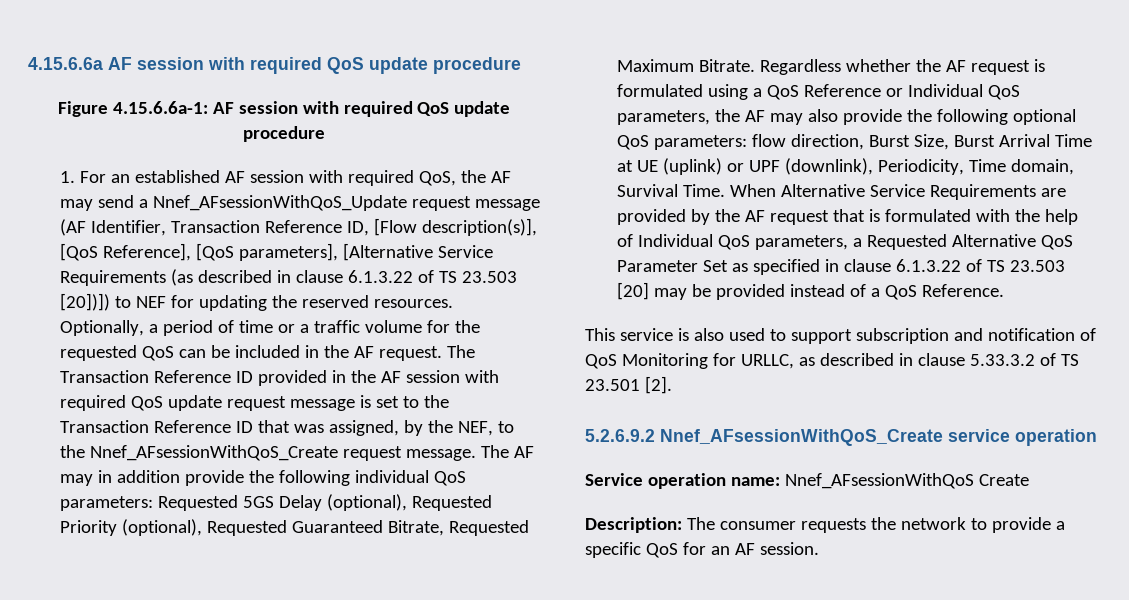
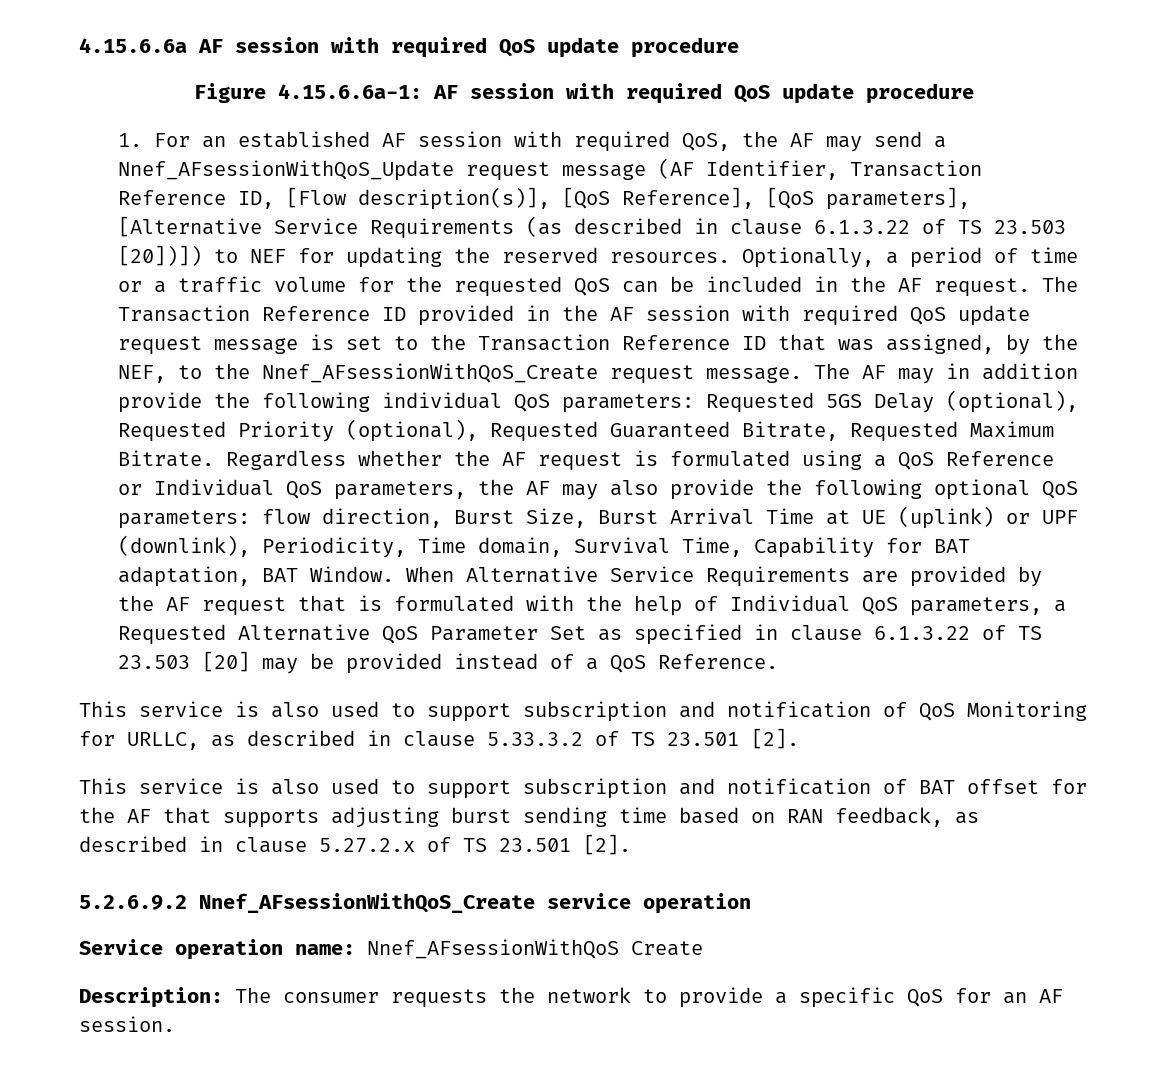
[682,184,725,197] Time. -> [682,537,971,558] [118,566,395,587] Time, Capability for BAT adaptation, BAT Window.
(672, 385) none -> [79,778,1087,799] [79,807,979,828] [79,834,631,855] // This service is also used to support subscription and notification of BAT offset for the AF that supports adjusting burst sending time based on RAN feedback, as described in clause 5.27.2.x of TS 23.501 [2].

